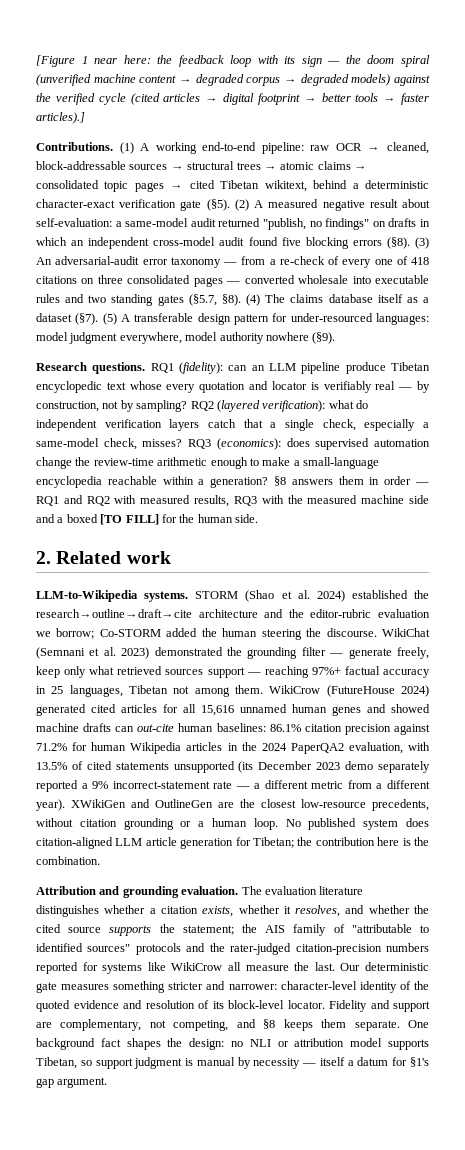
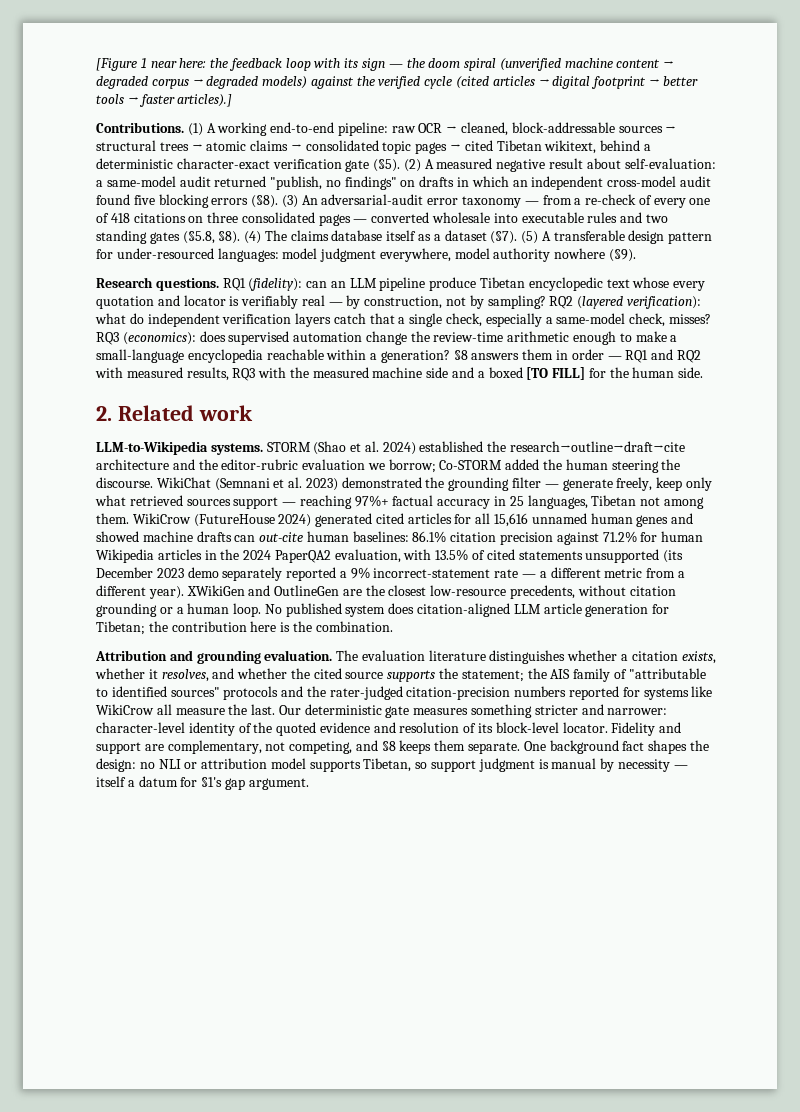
[188,294,217,306] (§5.7, -> [182,231,215,244] (§5.8,

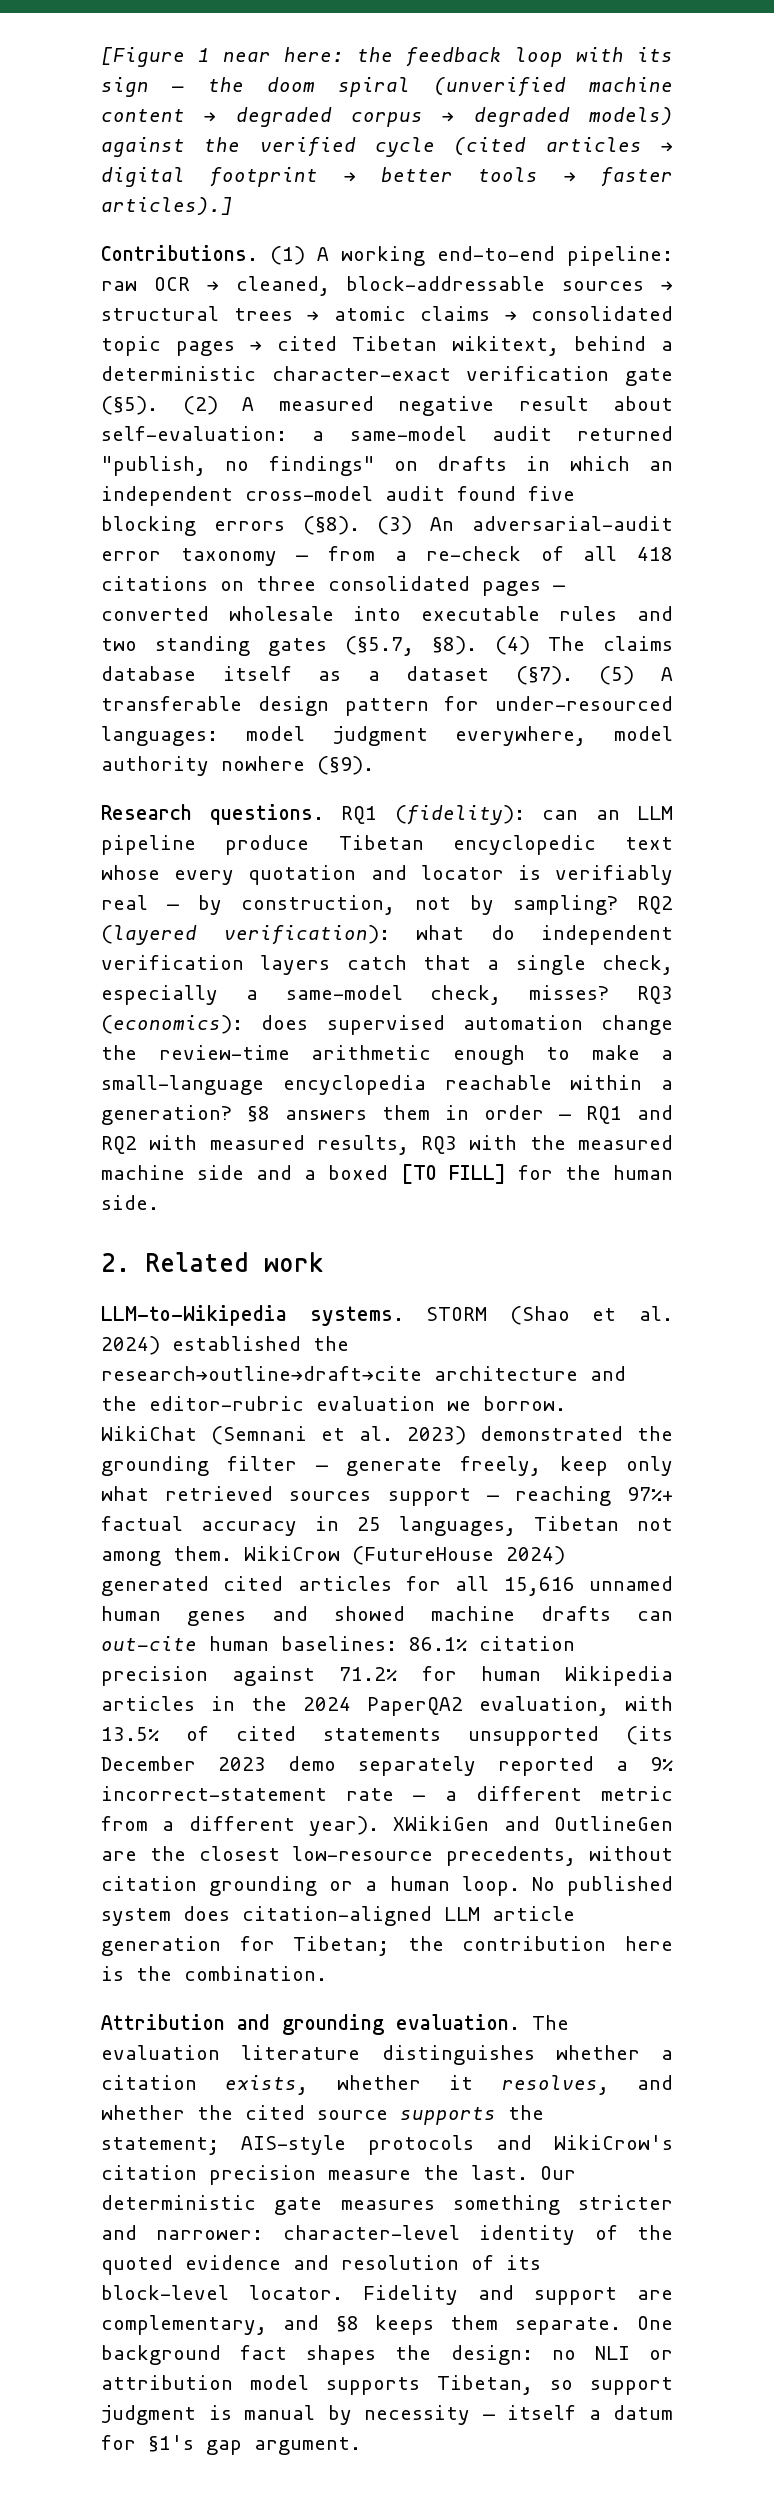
[653,198,711,208] [96,213,109,223] every one of -> [583,546,618,561] all
[182,231,215,244] (§5.8, -> [345,636,414,656] (§5.7,
[388,459,681,473] [96,477,153,488] borrow; Co-STORM added the human steering the discourse. -> [483,1396,566,1411] borrow.
[527,668,706,682] [96,686,713,700] [96,704,172,715] the AIS family of "attributable to identified sources" protocols and the rater-judged citation-precision numbers reported for systems like WikiCrow all -> [241,2135,673,2155] [101,2165,316,2185] AIS-style protocols and WikiCrow's citation precision
[265,741,353,754] not competing, -> (267, 2325) none

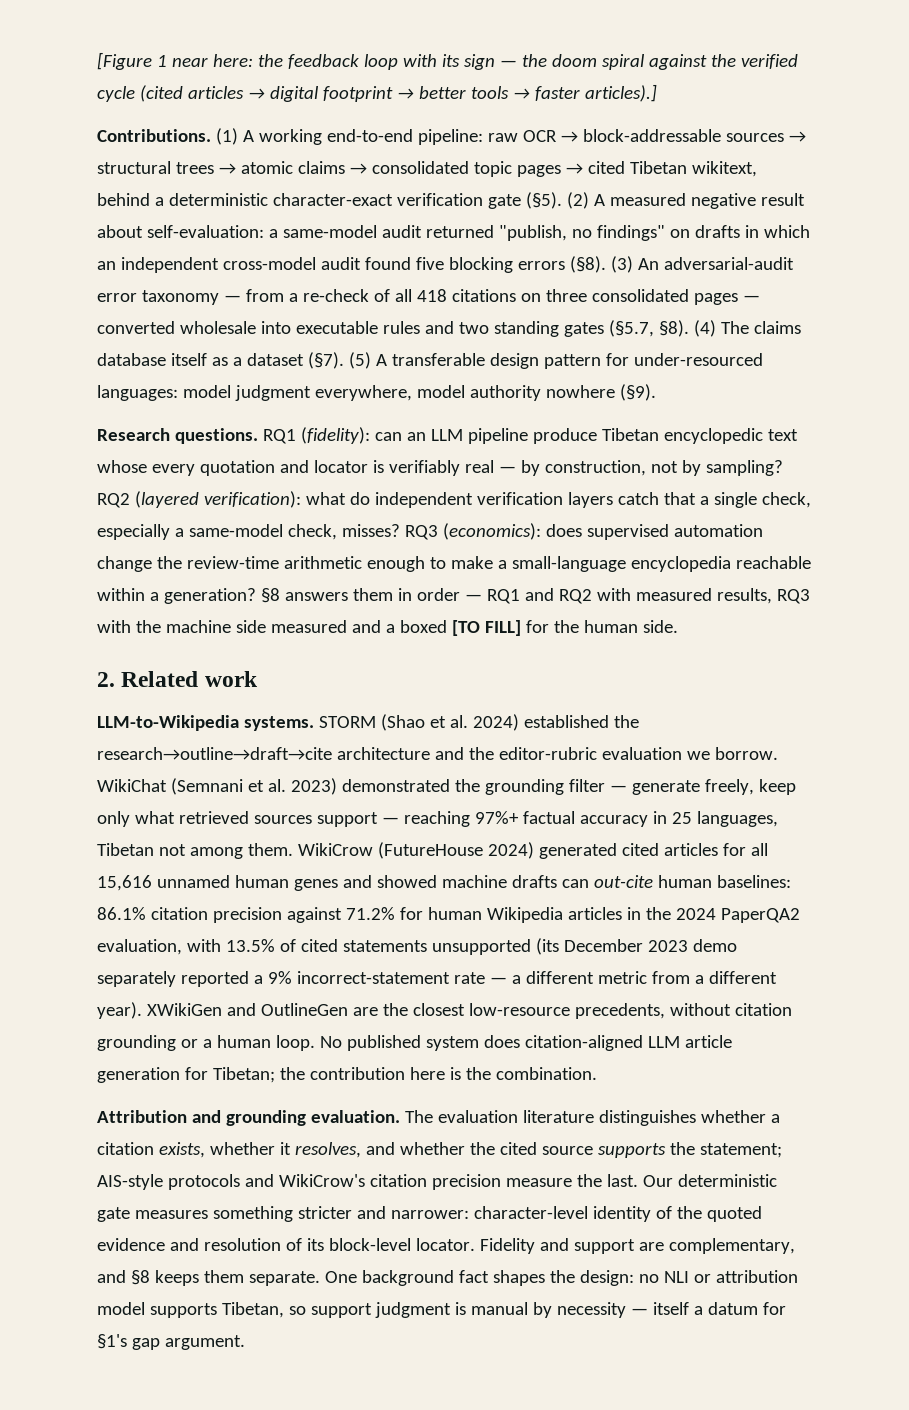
[433,77,673,97] [101,107,673,127] (unverified machine content → degraded corpus → degraded models) -> (645, 62) none
[235,276,330,296] cleaned, -> (578, 136) none
[578,1135,673,1150] measured -> (161, 626) none
(245, 1172) none -> [270,620,347,633] measured

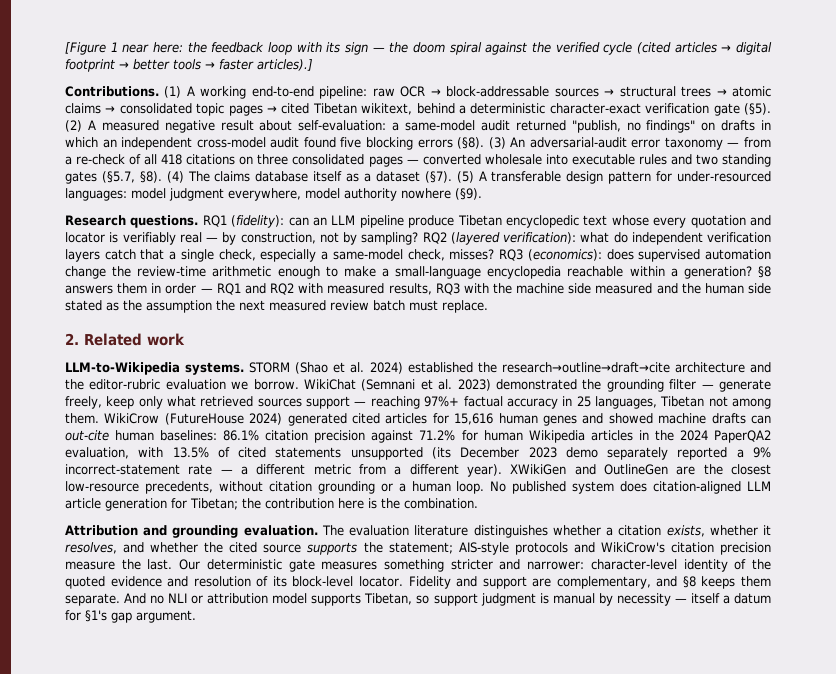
[385,620,678,636] a boxed [TO FILL] for the human side. -> [681,283,771,294] [65,300,488,313] the human side stated as the assumption the next measured review batch must replace.
[750,843,768,856] [97,875,230,891] all 15,616 unnamed -> [454,413,494,425] 15,616
[324,1270,634,1286] One background fact shapes the design: -> [124,593,147,604] And

